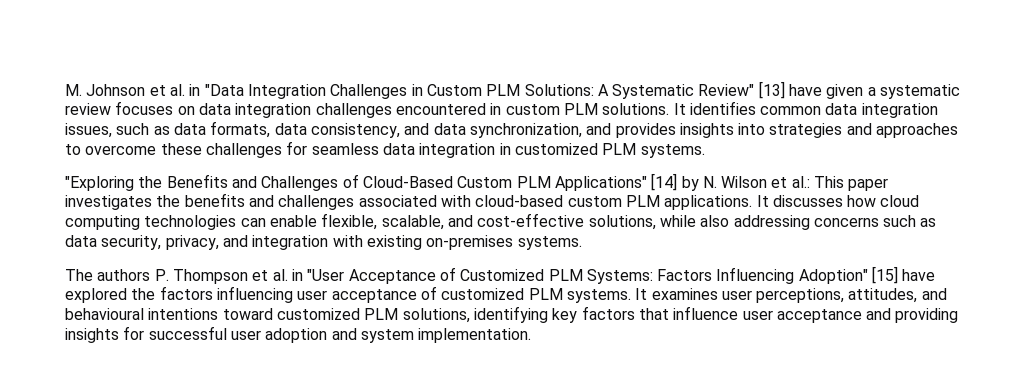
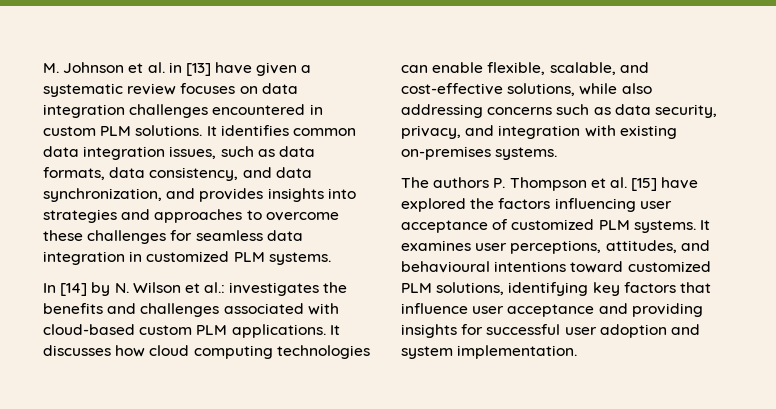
[204,84,755,99] "Data Integration Challenges in Custom PLM Solutions: A Systematic Review" -> (182, 67) none
[65,174,647,191] "Exploring the Benefits and Challenges of Cloud-Based Custom PLM Applications" -> [43,283,56,293] In
[814,176,889,191] This paper -> (226, 287) none
[291,267,868,284] in "User Acceptance of Customized PLM Systems: Factors Influencing Adoption" -> (627, 182) none

